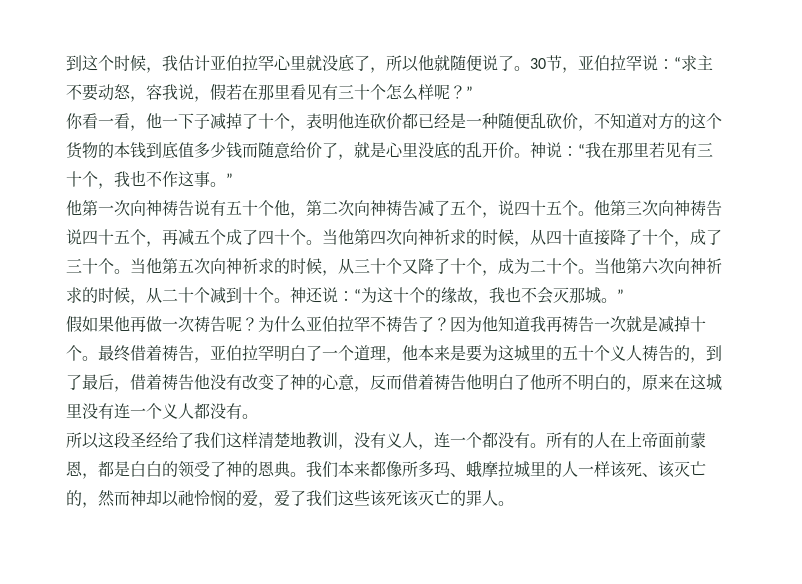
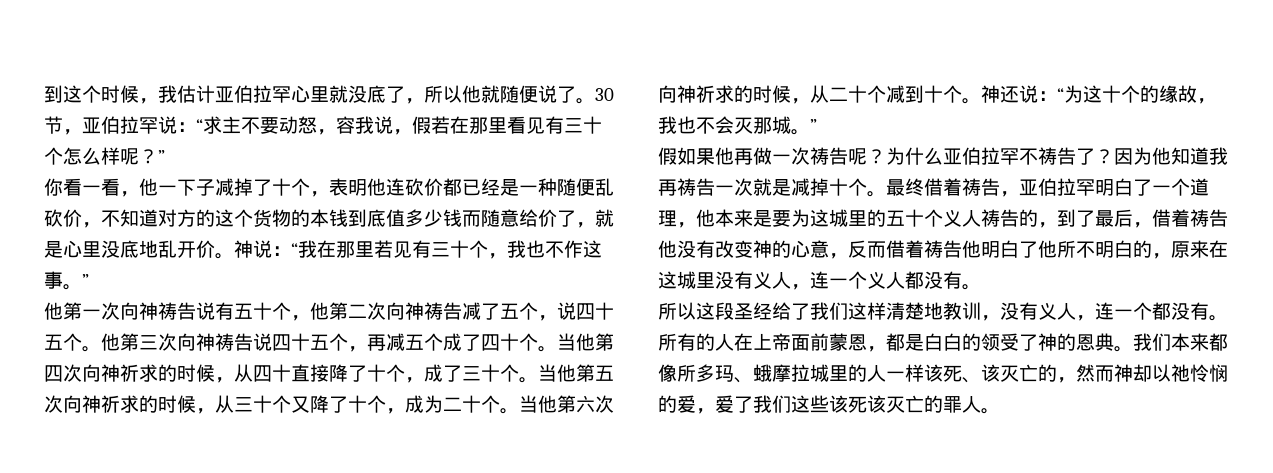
[450,142,466,158] 的 -> [139,240,158,258] 地
[274,200,306,218] 他， -> [291,302,329,321] ，他
[274,374,290,390] 了 -> (753, 249) none
(114, 411) none -> [753,272,810,290] 义人，

